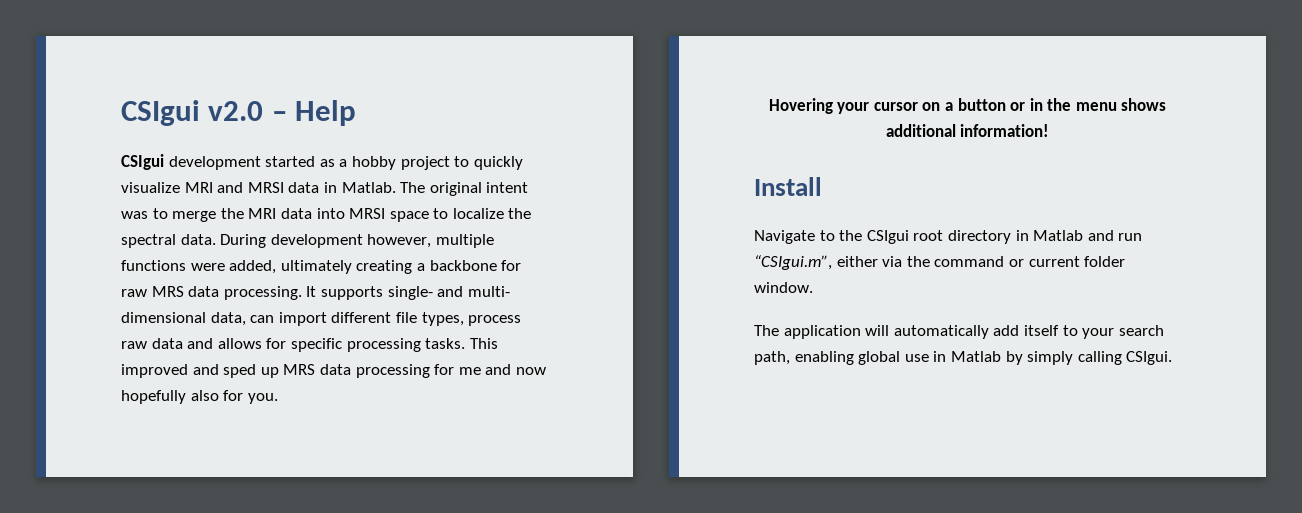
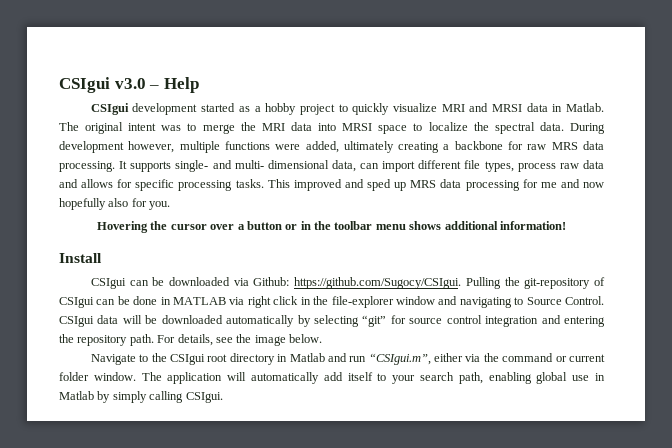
[121,100,264,126] CSIgui v2.0 -> [59,77,146,93] CSIgui v3.0
[837,102,941,114] your cursor on -> [150,221,235,230] the cursor over
(1072, 104) none -> [334,221,373,230] toolbar
(822, 186) none -> [90,277,605,289] [59,296,605,308] [59,315,606,327] [59,334,322,346] // CSIgui can be downloaded via Github: https://github.com/Sugocy/CSIgui. Pulling the git-repository of CSIgui can be done in MATLAB via right click in the file-explorer window and navigating to Source Control. CSIgui data will be downloaded automatically by selecting “git” for source control integration and entering the repository path. For details, see the image below.
(813, 287) // -> (136, 376) none

